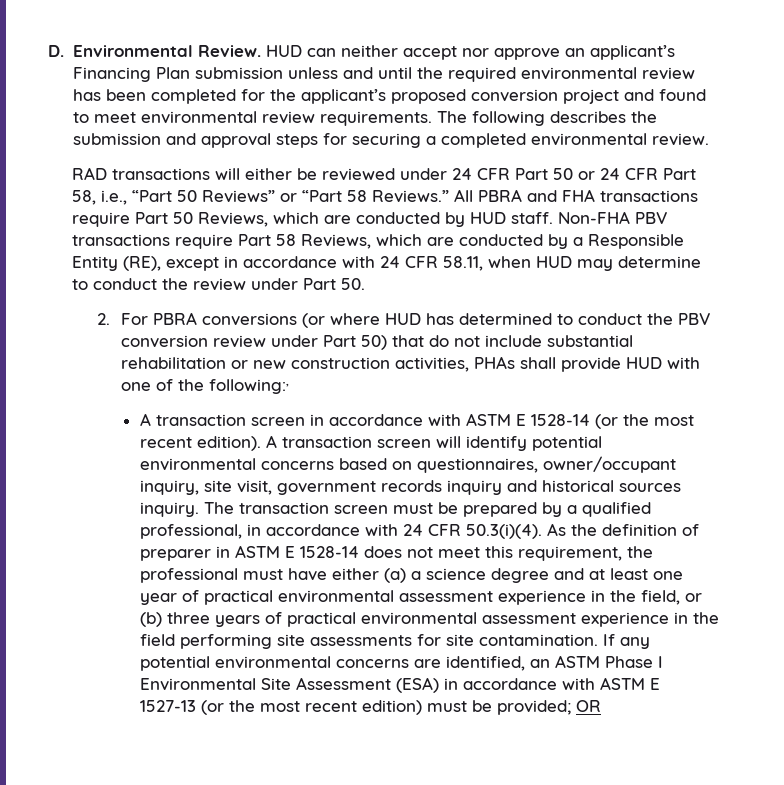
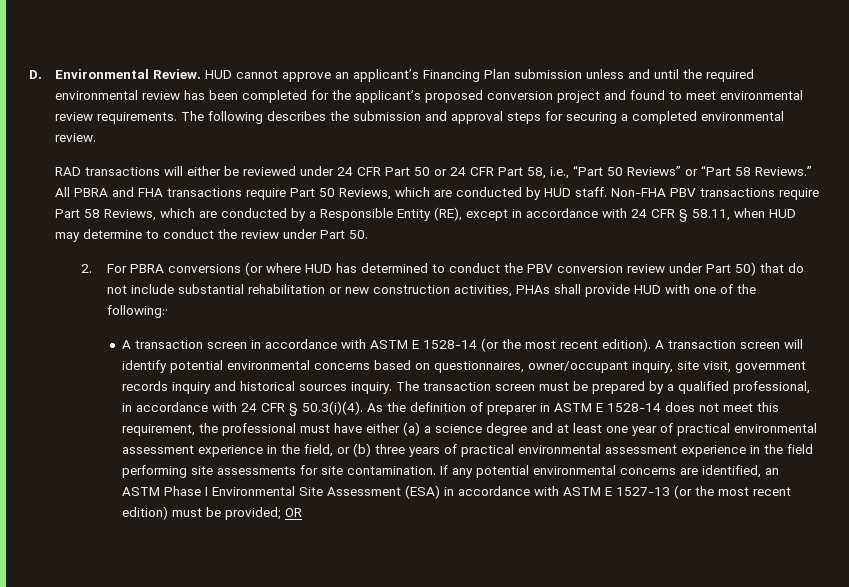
[306,45,489,60] can neither accept nor -> [236,70,279,79] cannot
(439, 262) none -> [679,209,689,222] §
(461, 530) none -> [289,403,299,416] §

